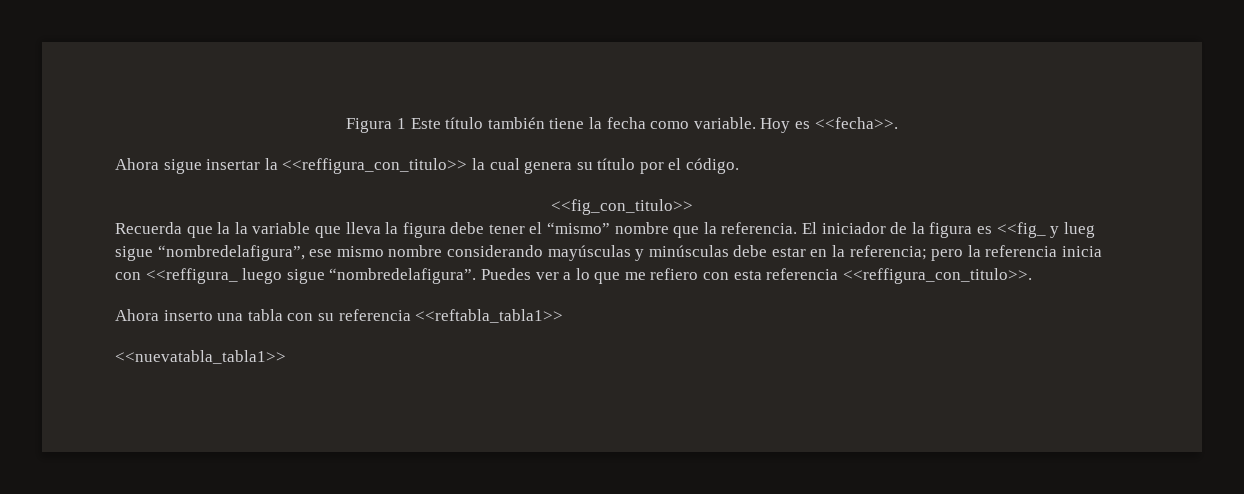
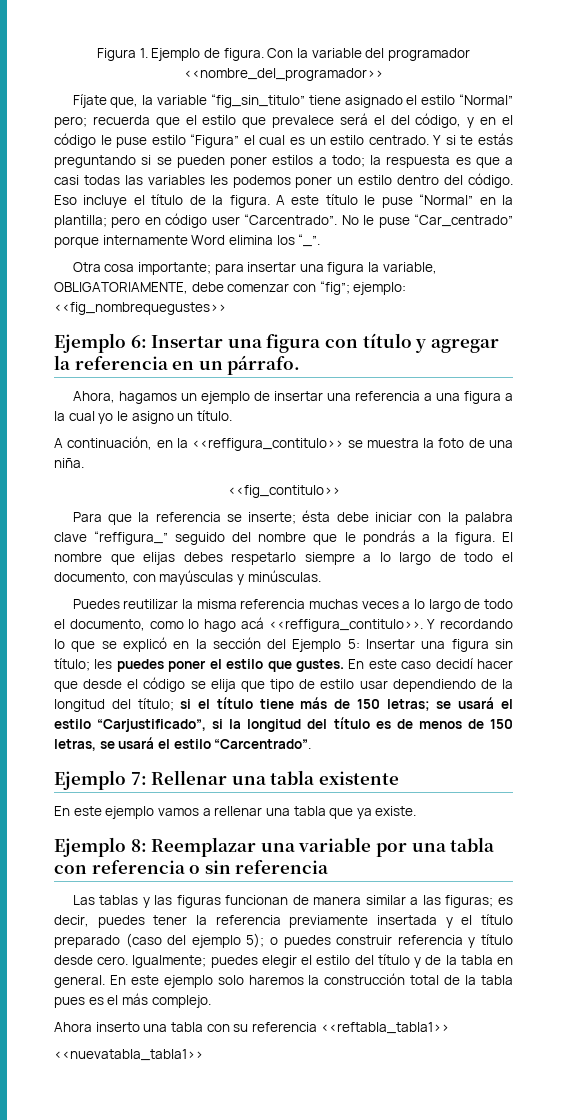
[397,117,898,133] [115,158,740,174] [551,199,693,215] [115,222,1095,238] [115,245,1103,261] [115,268,1032,284] 1 Este título también tiene la fecha como variable. Hoy es <<fecha>>. // Ahora sigue insertar la <<reffigura_con_titulo>> la cual genera su título por el código. // <<fig_con_titulo>> // Recuerda que la la variable que lleva la figura debe tener el “mismo” nombre que la referencia. El iniciador de la figura es <<fig_ y lueg sigue “nombredelafigura”, ese mismo nombre considerando mayúsculas y minúsculas debe estar en la referencia; pero la referencia inicia con <<reffigura_ luego sigue “nombredelafigura”. Puedes ver a lo que me refiero con esta referencia <<reffigura_con_titulo>>. -> [139,48,470,61] [184,68,383,81] [72,94,513,108] [54,113,514,128] [54,133,513,148] [54,155,513,168] [54,173,514,188] [54,194,513,208] [54,213,513,228] [54,234,321,248] [72,262,437,275] [54,281,407,295] [54,302,226,315] [54,333,499,353] [54,355,301,375] [72,391,513,404] [54,410,232,424] [54,436,513,451] [54,458,84,468] [227,485,340,498] [72,510,513,525] [54,530,513,545] [54,552,513,565] [54,570,321,585] [72,599,513,612] [54,617,513,632] [54,637,514,652] [54,658,513,672] [54,677,513,692] [54,697,513,712] [54,717,513,732] [54,737,312,751] [54,770,399,790] [54,806,417,819] [54,837,495,857] [54,860,329,874] [72,895,513,908] [54,914,513,928] [54,933,513,948] [54,954,513,968] [54,973,514,988] [54,993,211,1008] 1. Ejemplo de figura. Con la variable del programador <<nombre_del_programador>> // Fíjate que, la variable “fig_sin_titulo” tiene asignado el estilo “Normal” pero; recuerda que el estilo que prevalece será el del código, y en el código le puse estilo “Figura” el cual es un estilo centrado. Y si te estás preguntando si se pueden poner estilos a todo; la respuesta es que a casi todas las variables les podemos poner un estilo dentro del código. Eso incluye el título de la figura. A este título le puse “Normal” en la plantilla; pero en código user “Carcentrado”. No le puse “Car_centrado” porque internamente Word elimina los “_”. // Otra cosa importante; para insertar una figura la variable, OBLIGATORIAMENTE, debe comenzar con “fig”; ejemplo: <<fig_nombrequegustes>> // Ejemplo 6: Insertar una figura con título y agregar la referencia en un párrafo. // Ahora, hagamos un ejemplo de insertar una referencia a una figura a la cual yo le asigno un título. // A continuación, en la <<reffigura_contitulo>> se muestra la foto de una niña. // <<fig_contitulo>> // Para que la referencia se inserte; ésta debe iniciar con la palabra clave “reffigura_” seguido del nombre que le pondrás a la figura. El nombre que elijas debes respetarlo siempre a lo largo de todo el documento, con mayúsculas y minúsculas. // Puedes reutilizar la misma referencia muchas veces a lo largo de todo el documento, como lo hago acá <<reffigura_contitulo>>. Y recordando lo que se explicó en la sección del Ejemplo 5: Insertar una figura sin título; les puedes poner el estilo que gustes. En este caso decidí hacer que desde el código se elija que tipo de estilo usar dependiendo de la longitud del título; si el título tiene más de 150 letras; se usará el estilo “Carjustificado”, si la longitud del título es de menos de 150 letras, se usará el estilo “Carcentrado”. // Ejemplo 7: Rellenar una tabla existente // En este ejemplo vamos a rellenar una tabla que ya existe. // Ejemplo 8: Reemplazar una variable por una tabla con referencia o sin referencia // Las tablas y las figuras funcionan de manera similar a las figuras; es decir, puedes tener la referencia previamente insertada y el título preparado (caso del ejemplo 5); o puedes construir referencia y título desde cero. Igualmente; puedes elegir el estilo del título y de la tabla en general. En este ejemplo solo haremos la construcción total de la tabla pues es el más complejo.

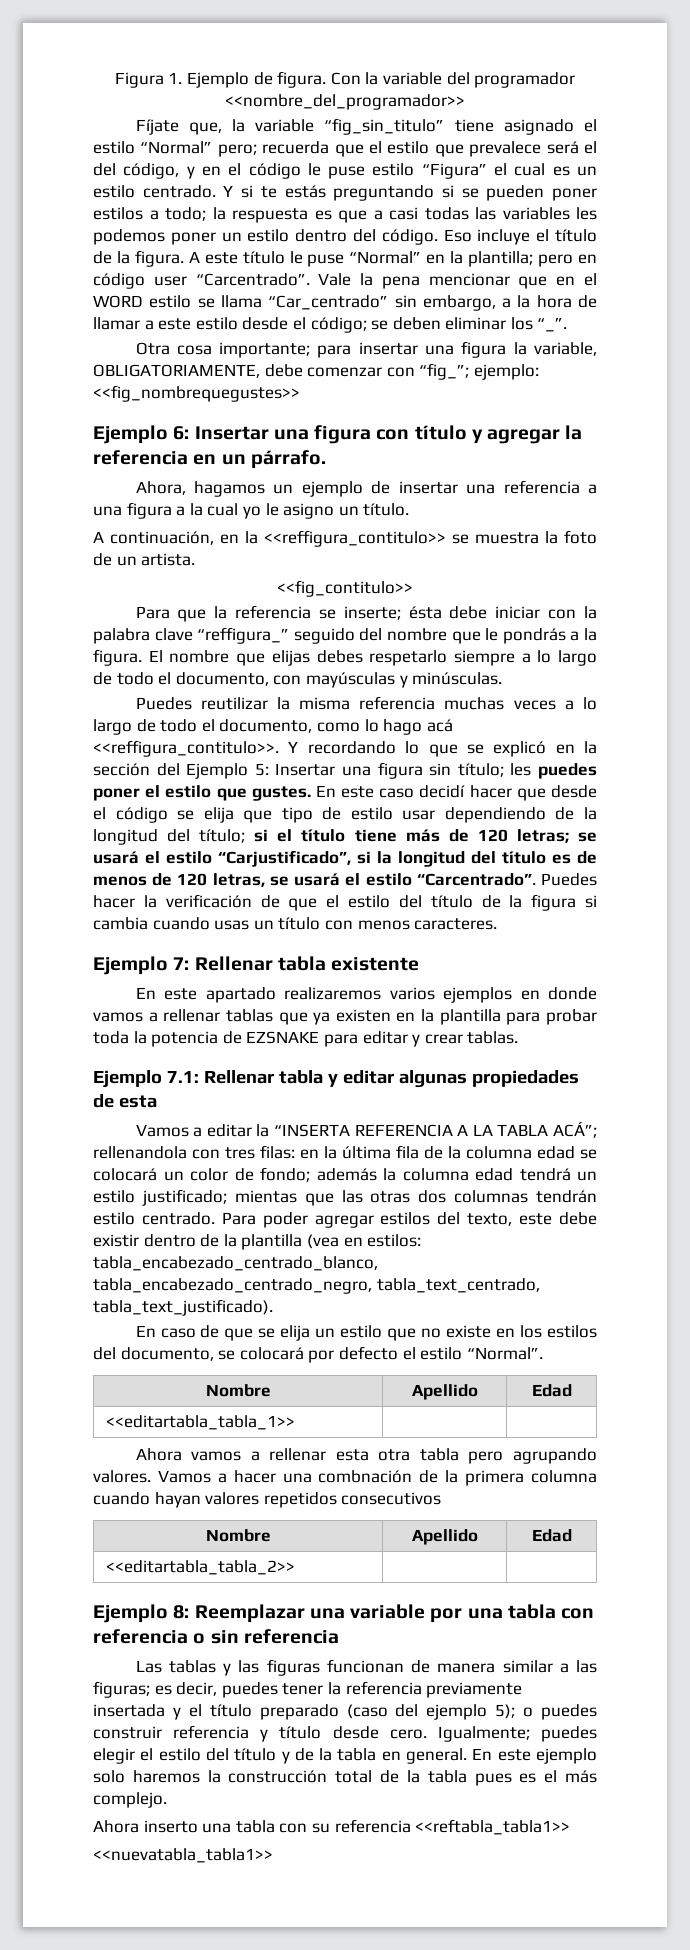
[341,214,513,228] [54,235,273,248] No le puse “Car_centrado” porque internamente Word elimina -> [318,273,597,289] [93,295,597,311] [93,317,507,333] Vale la pena mencionar que en el WORD estilo se llama “Car_centrado” sin embargo, a la hora de llamar a este estilo desde el código; se deben eliminar
[319,281,350,295] “fig”; -> [419,363,470,380] “fig_”;
[489,440,513,448] [54,458,84,468] una niña. -> [116,553,196,566] un artista.
[356,699,380,709] 150 -> [477,829,508,842] 120
[489,719,513,729] 150 -> [177,873,208,886] 120
(312, 744) none -> [541,873,597,886] [93,894,597,911] [93,917,498,930] Puedes hacer la verificación de que el estilo del título de la figura si cambia cuando usas un título con menos caracteres.
[231,775,266,785] una -> (273, 963) none
[105,806,417,819] ejemplo vamos a rellenar una tabla que ya existe. -> [205,987,597,1003] [93,1009,597,1025] [93,1031,519,1047] [93,1070,579,1088] [93,1094,157,1108] [135,1121,597,1138] [93,1145,597,1159] [93,1167,597,1182] [93,1189,597,1206] [93,1212,598,1228] [93,1234,422,1250] [93,1256,378,1271] [93,1278,540,1294] [93,1299,273,1316] [135,1325,598,1341] [93,1346,543,1363] [205,1384,271,1397] [411,1384,478,1400] [531,1384,572,1397] [105,1415,295,1430] [135,1448,597,1464] [93,1470,598,1486] [93,1492,442,1508] [205,1529,271,1542] [411,1529,478,1545] [531,1529,572,1542] [105,1560,295,1575] apartado realizaremos varios ejemplos en donde vamos a rellenar tablas que ya existen en la plantilla para probar toda la potencia de EZSNAKE para editar y crear tablas. // Ejemplo 7.1: Rellenar tabla y editar algunas propiedades de esta // Vamos a editar la “INSERTA REFERENCIA A LA TABLA ACÁ”; rellenandola con tres filas: en la última fila de la columna edad se colocará un color de fondo; además la columna edad tendrá un estilo justificado; mientas que las otras dos columnas tendrán estilo centrado. Para poder agregar estilos del texto, este debe existir dentro de la plantilla (vea en estilos: tabla_encabezado_centrado_blanco, tabla_encabezado_centrado_negro, tabla_text_centrado, tabla_text_justificado). // En caso de que se elija un estilo que no existe en los estilos del documento, se colocará por defecto el estilo “Normal”. // Nombre | Apellido | Edad // <<editartabla_tabla_1>> | | // Ahora vamos a rellenar esta otra tabla pero agrupando valores. Vamos a hacer una combnación de la primera columna cuando hayan valores repetidos consecutivos // Nombre | Apellido | Edad // <<editartabla_tabla_2>> | |

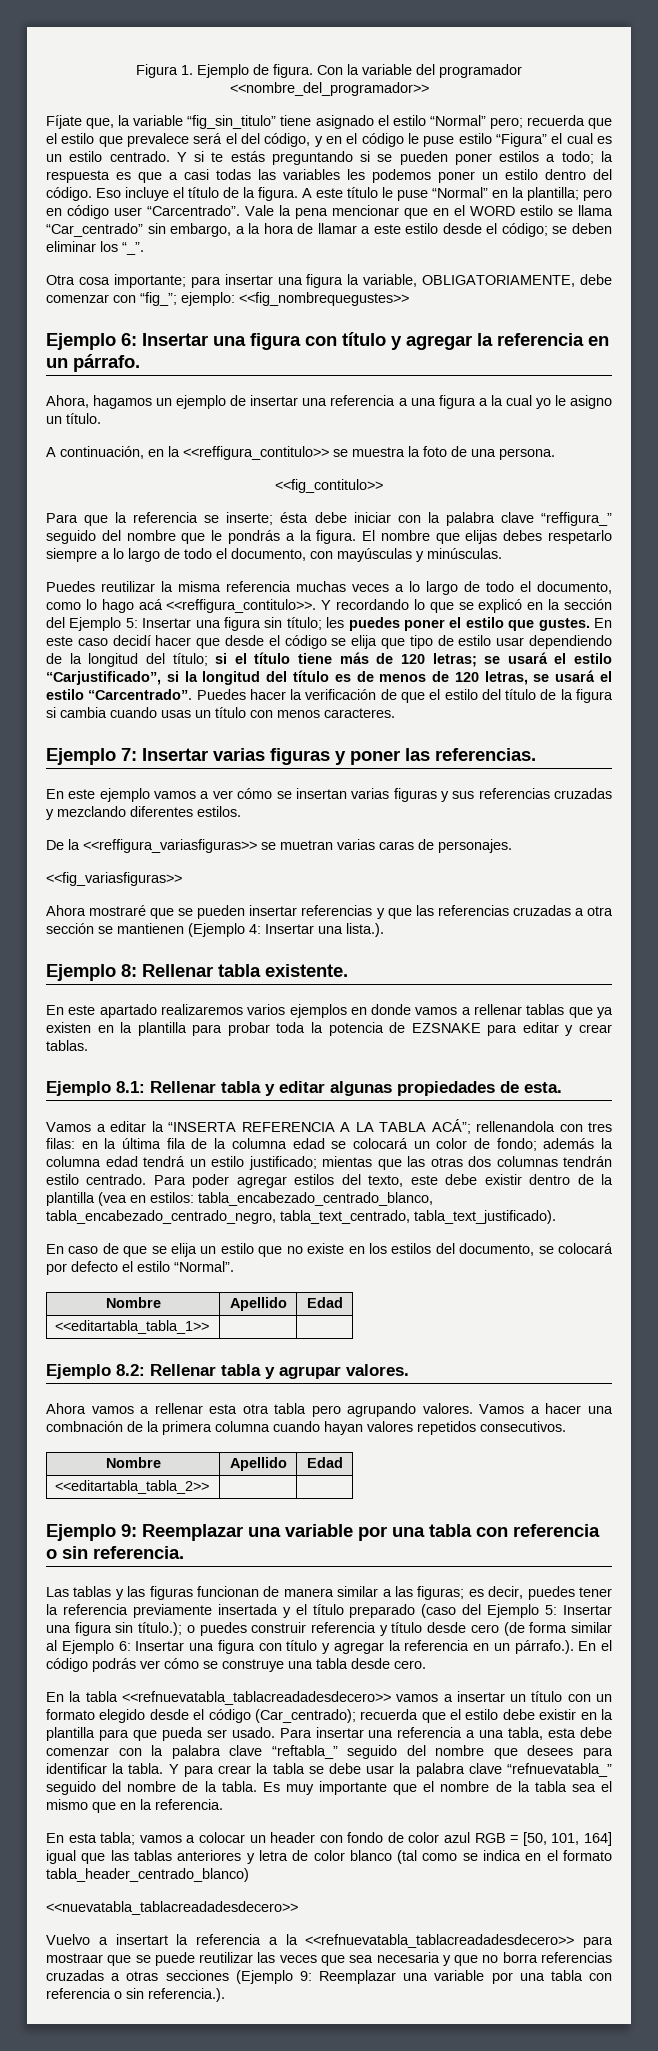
[116,553,196,566] un artista. -> [471,448,555,460] una persona.
[194,956,420,971] Rellenar tabla existente -> [142,748,536,765] [46,788,612,802] [46,806,241,820] [46,839,512,853] [46,872,182,886] [46,905,614,919] [46,923,384,937] [46,964,348,981] Insertar varias figuras y poner las referencias. // En este ejemplo vamos a ver cómo se insertan varias figuras y sus referencias cruzadas y mezclando diferentes estilos. // De la <<reffigura_variasfiguras>> se muetran varias caras de personajes. // <<fig_variasfiguras>> // Ahora mostraré que se pueden insertar referencias y que las referencias cruzadas a otra sección se mantienen (Ejemplo 4: Insertar una lista.). // Ejemplo 8: Rellenar tabla existente.
[166,1071,199,1083] 7.1: -> [116,1081,145,1093] 8.1:
[118,1095,157,1108] esta -> [524,1082,562,1093] esta.
(295, 1422) none -> [46,1364,409,1379] // Ejemplo 8.2: Rellenar tabla y agrupar valores.
[341,1492,442,1505] consecutivos -> [480,1421,566,1432] consecutivos.
[173,1605,190,1619] 8: -> [121,1524,137,1537] 9:
[243,1629,339,1644] referencia -> [93,1546,184,1559] referencia.
[426,1704,516,1720] ejemplo 5); -> [487,1604,613,1618] [46,1622,183,1636] Ejemplo 5: Insertar una figura sin título.);
[389,1726,597,1742] [93,1748,598,1764] [93,1770,597,1786] [93,1792,167,1808] [93,1819,571,1835] [93,1848,273,1863] cero. Igualmente; puedes elegir el estilo del título y de la tabla en general. En este ejemplo solo haremos la construcción total de la tabla pues es el más complejo. // Ahora inserto una tabla con su referencia <<reftabla_tabla1>> // <<nuevatabla_tabla1>> -> [470,1622,613,1636] [46,1640,612,1654] [46,1658,426,1672] [46,1691,612,1705] [46,1709,613,1723] [46,1727,613,1741] [46,1745,613,1759] [46,1763,612,1777] [46,1781,612,1795] [46,1799,223,1813] [46,1832,612,1846] [46,1850,612,1864] [46,1868,249,1882] [46,1901,298,1915] [46,1934,613,1948] [46,1952,612,1966] [46,1970,613,1984] [46,1988,225,2002] cero (de forma similar al Ejemplo 6: Insertar una figura con título y agregar la referencia en un párrafo.). En el código podrás ver cómo se construye una tabla desde cero. // En la tabla <<refnuevatabla_tablacreadadesdecero>> vamos a insertar un título con un formato elegido desde el código (Car_centrado); recuerda que el estilo debe existir en la plantilla para que pueda ser usado. Para insertar una referencia a una tabla, esta debe comenzar con la palabra clave “reftabla_” seguido del nombre que desees para identificar la tabla. Y para crear la tabla se debe usar la palabra clave “refnuevatabla_” seguido del nombre de la tabla. Es muy importante que el nombre de la tabla sea el mismo que en la referencia. // En esta tabla; vamos a colocar un header con fondo de color azul RGB = [50, 101, 164] igual que las tablas anteriores y letra de color blanco (tal como se indica en el formato tabla_header_centrado_blanco) // <<nuevatabla_tablacreadadesdecero>> // Vuelvo a insertart la referencia a la <<refnuevatabla_tablacreadadesdecero>> para mostraar que se puede reutilizar las veces que sea necesaria y que no borra referencias cruzadas a otras secciones (Ejemplo 9: Reemplazar una variable por una tabla con referencia o sin referencia.).

